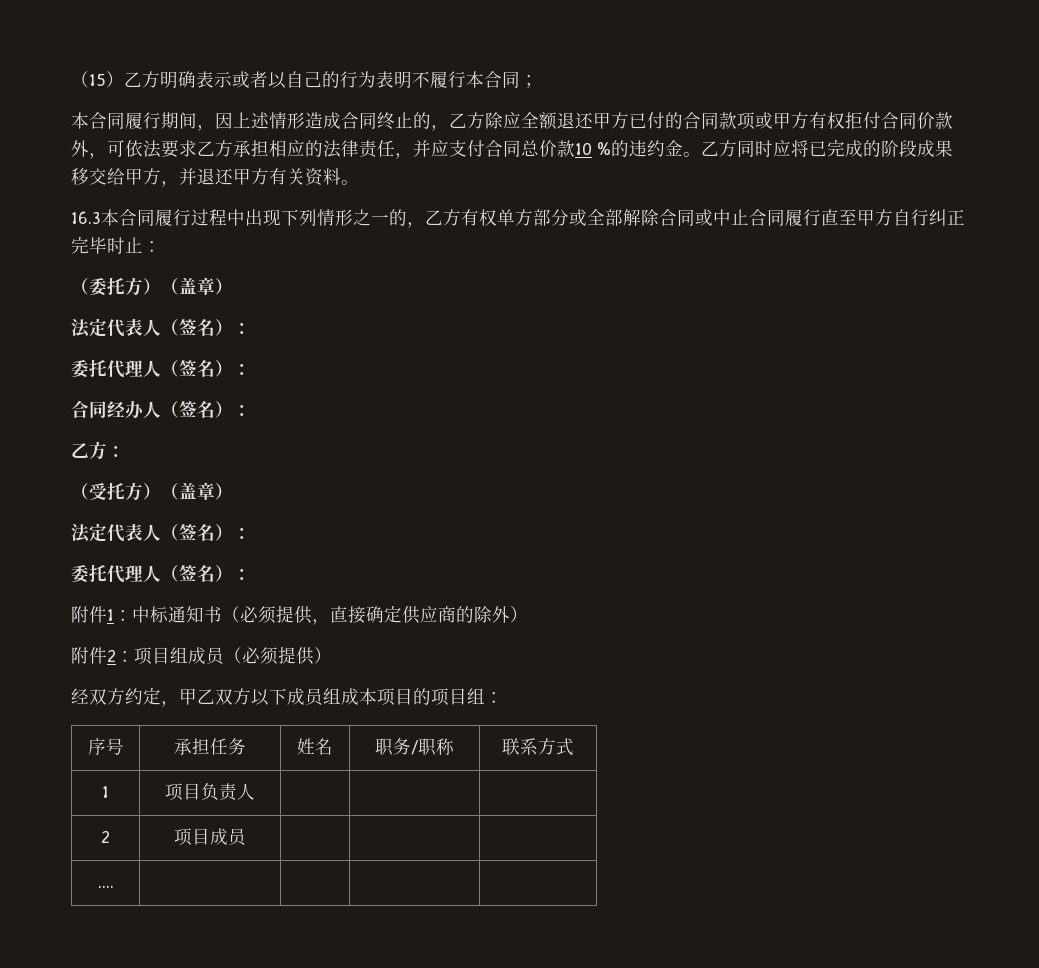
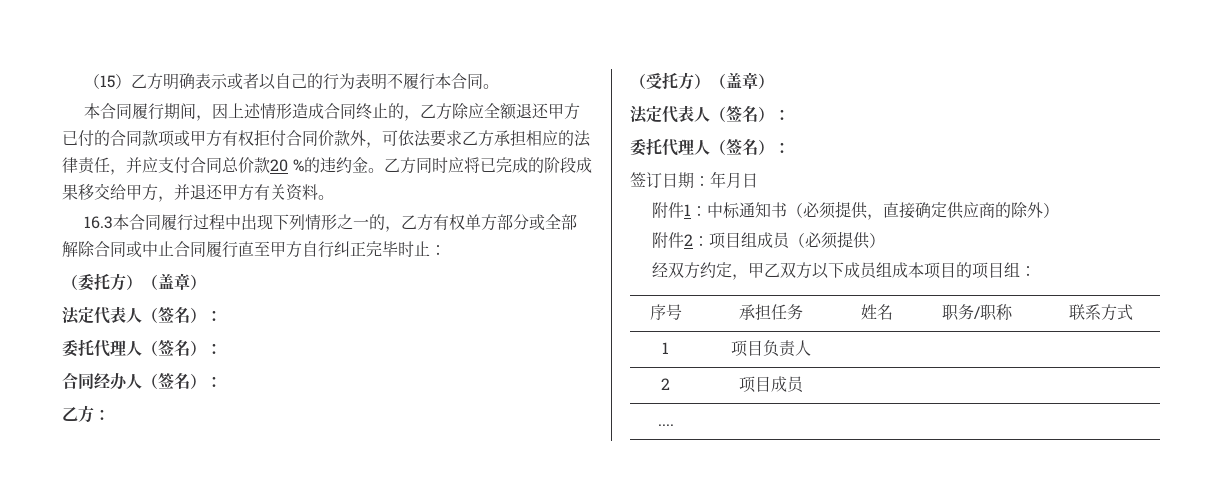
[520,75,538,88] ； -> [483,84,500,89] 。
[575,142,592,155] 10 -> [270,159,288,172] 20
(251, 574) none -> [630,171,758,188] // 签订日期：年月日

